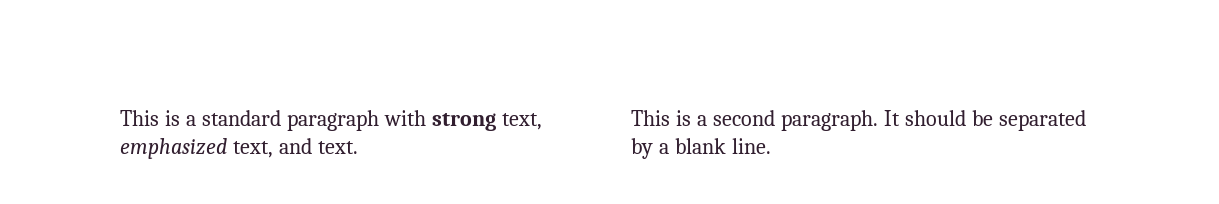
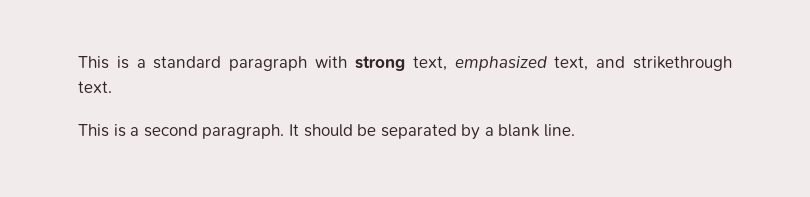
(312, 146) none -> [633,56,732,71] strikethrough

